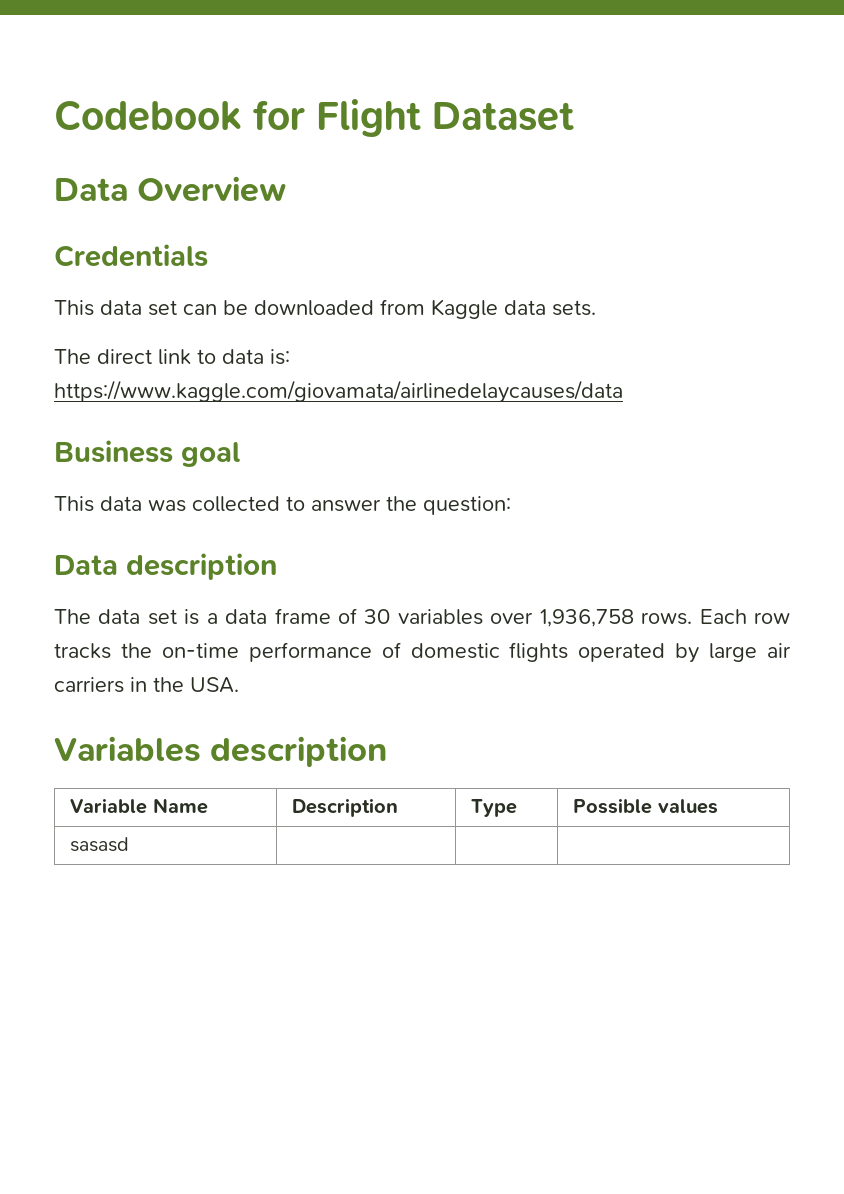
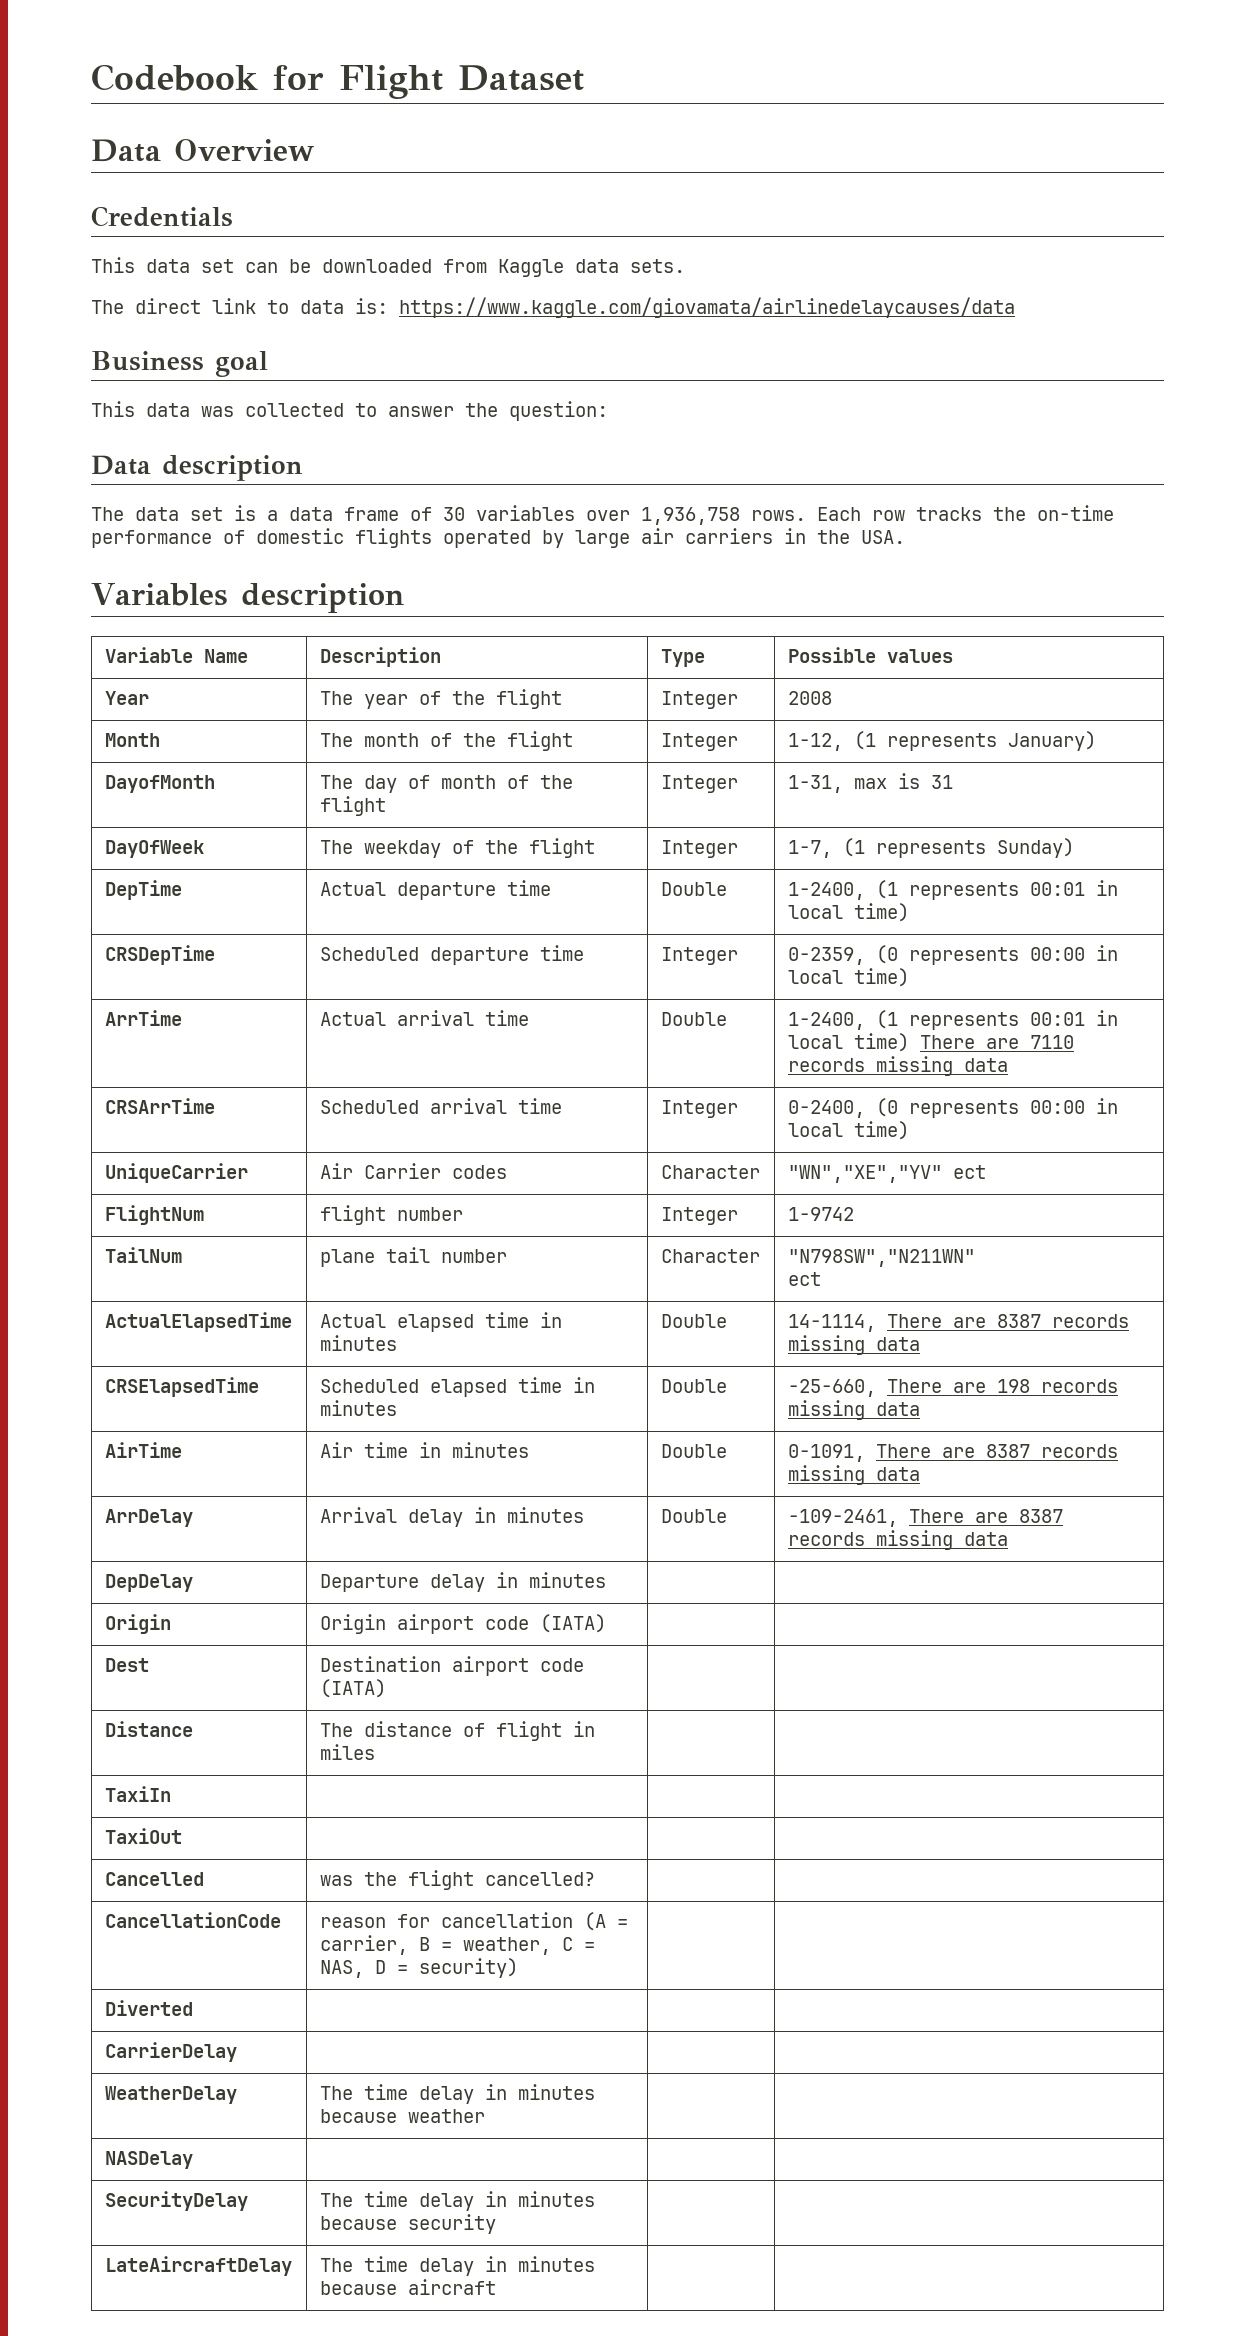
[70,837,130,852] sasasd | -> [104,691,149,705] [319,689,562,709] [660,691,738,709] [787,691,832,705] [104,733,160,747] [319,731,573,751] [660,733,738,751] [787,731,1096,751] [104,775,215,793] [319,775,573,793] [319,796,386,816] [660,775,738,793] [787,773,953,793] [104,840,204,858] [319,838,595,858] [660,840,738,858] [787,838,1074,858] [104,880,182,900] [319,880,551,900] [660,882,727,896] [787,880,1118,900] [787,903,909,922] [104,945,215,965] [319,945,584,965] [660,947,738,965] [787,945,1118,965] [787,968,909,987] [104,1010,182,1026] [319,1010,529,1026] [660,1012,727,1026] [787,1010,1118,1030] [787,1033,1074,1052] [787,1056,1008,1076] [104,1098,215,1114] [319,1098,562,1114] [660,1100,738,1118] [787,1098,1118,1118] [787,1121,909,1140] [104,1163,248,1183] [319,1163,507,1179] [660,1165,760,1179] [787,1165,986,1183] [104,1205,204,1225] [319,1205,463,1225] [660,1207,738,1225] [787,1207,854,1221] [104,1247,182,1263] [319,1247,507,1267] [660,1249,760,1263] [787,1249,975,1267] [787,1272,821,1286] [104,1312,292,1332] [319,1312,562,1332] [319,1335,397,1351] [660,1314,727,1328] [787,1314,1129,1332] [787,1335,920,1355] [104,1377,259,1397] [319,1377,595,1397] [319,1400,397,1416] [660,1379,727,1393] [787,1379,1118,1397] [787,1400,920,1420] [104,1442,182,1458] [319,1442,529,1458] [660,1444,727,1458] [787,1444,1118,1462] [787,1465,920,1485] [104,1509,193,1527] [319,1507,584,1527] [660,1509,727,1523] [787,1509,1063,1527] [787,1530,1008,1550] [104,1574,193,1592] [319,1572,606,1592] [104,1614,171,1634] [319,1614,606,1634] [104,1658,149,1672] [319,1656,584,1676] [319,1679,386,1698] [104,1721,193,1737] [319,1721,595,1741] [319,1744,375,1760] [104,1786,171,1802] [104,1828,182,1844] [104,1872,204,1886] [319,1870,595,1890] [104,1912,281,1928] [319,1912,628,1931] [319,1935,595,1955] [319,1958,518,1978] [104,2000,193,2016] [104,2042,237,2062] [104,2086,237,2104] [319,2084,595,2104] [319,2109,485,2123] [104,2151,193,2169] [104,2191,248,2211] [319,2191,595,2211] [319,2214,496,2234] [104,2256,292,2276] [319,2256,595,2276] [319,2279,496,2295] Year | The year of the flight | Integer | 2008 // Month | The month of the flight | Integer | 1-12, (1 represents January) // DayofMonth | The day of month of the flight | Integer | 1-31, max is 31 // DayOfWeek | The weekday of the flight | Integer | 1-7, (1 represents Sunday) // DepTime | Actual departure time | Double | 1-2400, (1 represents 00:01 in local time) // CRSDepTime | Scheduled departure time | Integer | 0-2359, (0 represents 00:00 in local time) // ArrTime | Actual arrival time | Double | 1-2400, (1 represents 00:01 in local time) There are 7110 records missing data // CRSArrTime | Scheduled arrival time | Integer | 0-2400, (0 represents 00:00 in local time) // UniqueCarrier | Air Carrier codes | Character | "WN","XE","YV" ect // FlightNum | flight number | Integer | 1-9742 // TailNum | plane tail number | Character | "N798SW","N211WN" // ect // ActualElapsedTime | Actual elapsed time in minutes | Double | 14-1114, There are 8387 records missing data // CRSElapsedTime | Scheduled elapsed time in minutes | Double | -25-660, There are 198 records missing data // AirTime | Air time in minutes | Double | 0-1091, There are 8387 records missing data // ArrDelay | Arrival delay in minutes | Double | -109-2461, There are 8387 records missing data // DepDelay | Departure delay in minutes | | // Origin | Origin airport code (IATA) | | // Dest | Destination airport code (IATA) | | // Distance | The distance of flight in miles | | // TaxiIn | | | // TaxiOut | | | // Cancelled | was the flight cancelled? | | // CancellationCode | reason for cancellation (A = carrier, B = weather, C = NAS, D = security) | | // Diverted | | | // CarrierDelay | | | // WeatherDelay | The time delay in minutes because weather | | // NASDelay | | | // SecurityDelay | The time delay in minutes because security | | // LateAircraftDelay | The time delay in minutes because aircraft

